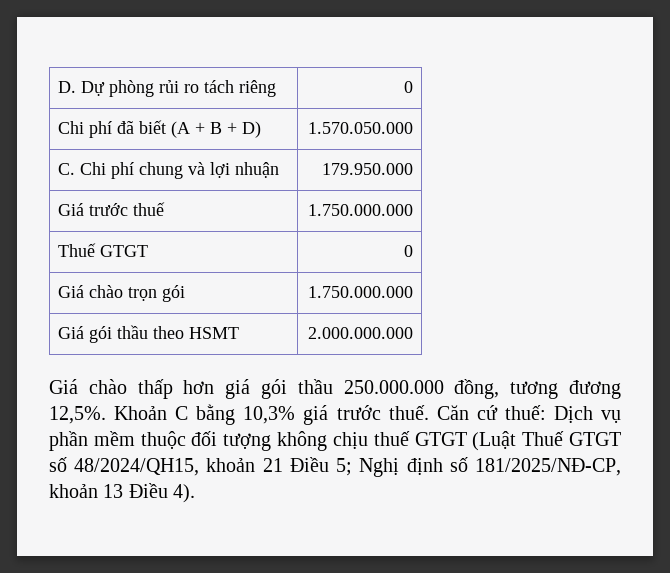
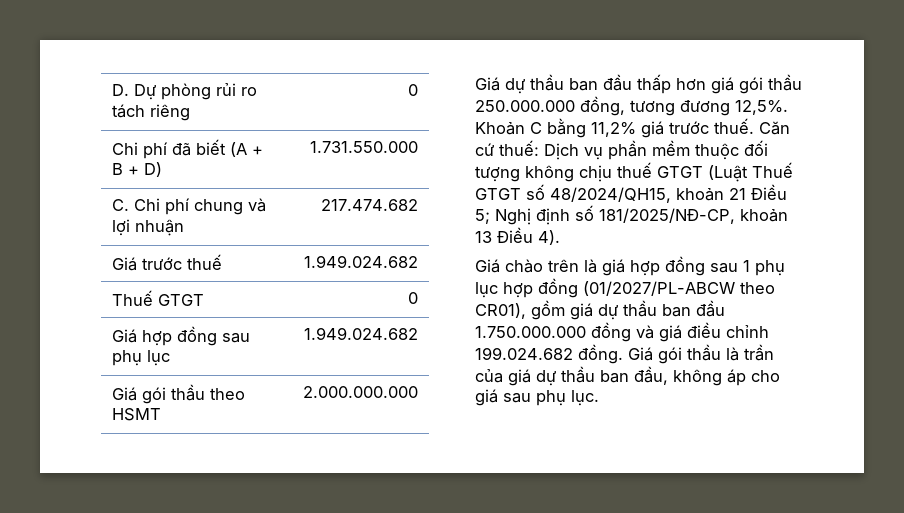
[307,122,413,134] 1.570.050.000 -> [309,141,418,153] 1.731.550.000
[321,163,413,175] 179.950.000 -> [320,199,418,211] 217.474.682
[307,204,413,216] 1.750.000.000 -> [303,255,418,268] 1.949.024.682
[89,285,186,302] [307,286,413,298] chào trọn gói | 1.750.000.000 -> [142,326,251,346] [112,350,171,366] [303,327,418,340] hợp đồng sau phụ lục | 1.949.024.682
[88,379,127,394] chào -> [505,74,632,94] dự thầu ban đầu
[243,406,296,424] 10,3% -> [591,122,636,137] 11,2%
(196, 493) none -> [475,256,785,276] [475,278,775,298] [475,300,725,320] [475,322,769,342] [475,344,774,364] [475,366,780,386] [475,389,599,406] // Giá chào trên là giá hợp đồng sau 1 phụ lục hợp đồng (01/2027/PL-ABCW theo CR01), gồm giá dự thầu ban đầu 1.750.000.000 đồng và giá điều chỉnh 199.024.682 đồng. Giá gói thầu là trần của giá dự thầu ban đầu, không áp cho giá sau phụ lục.

